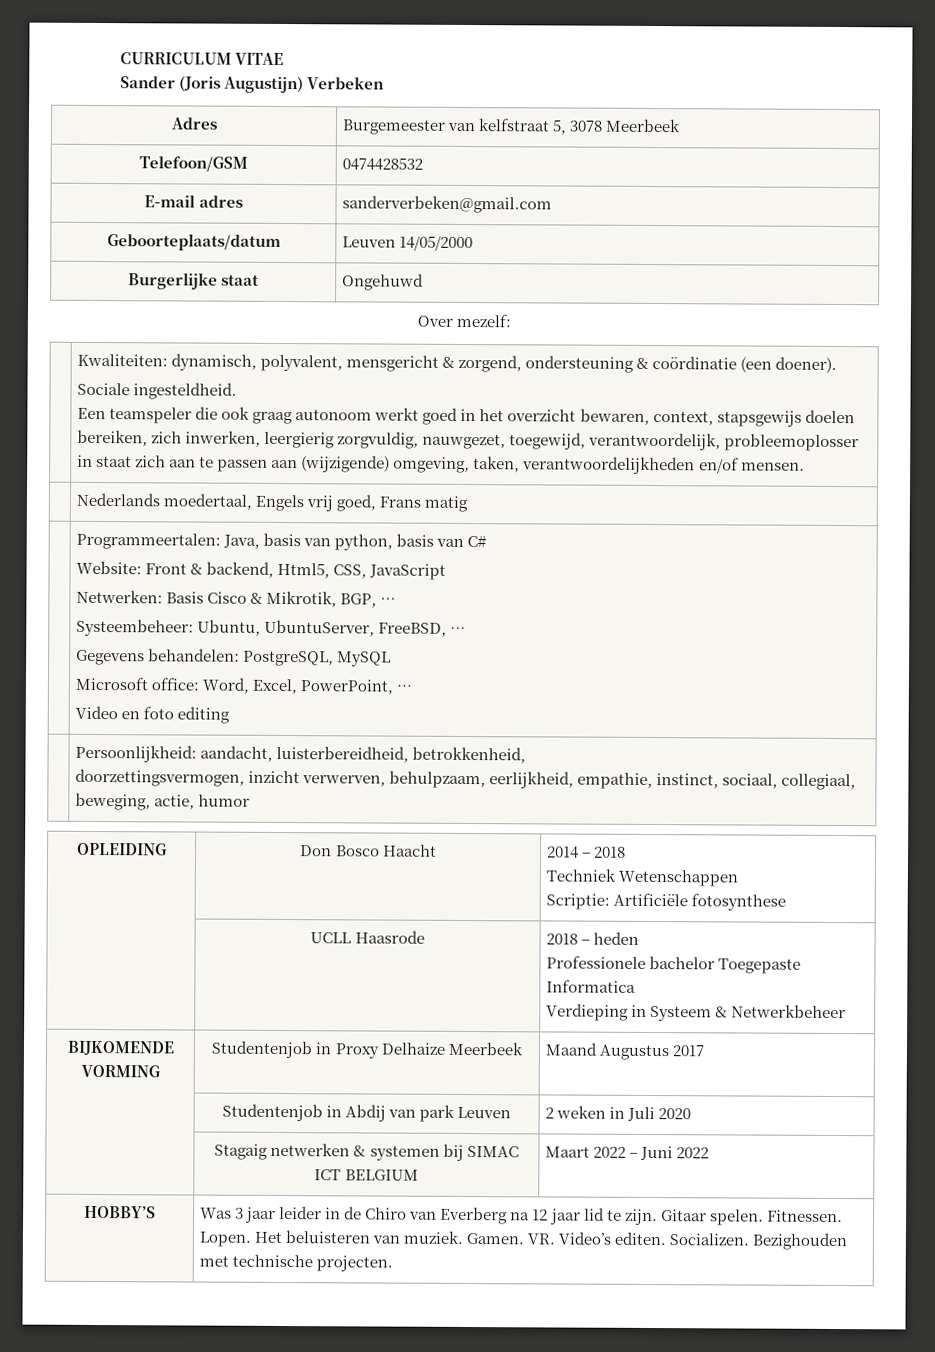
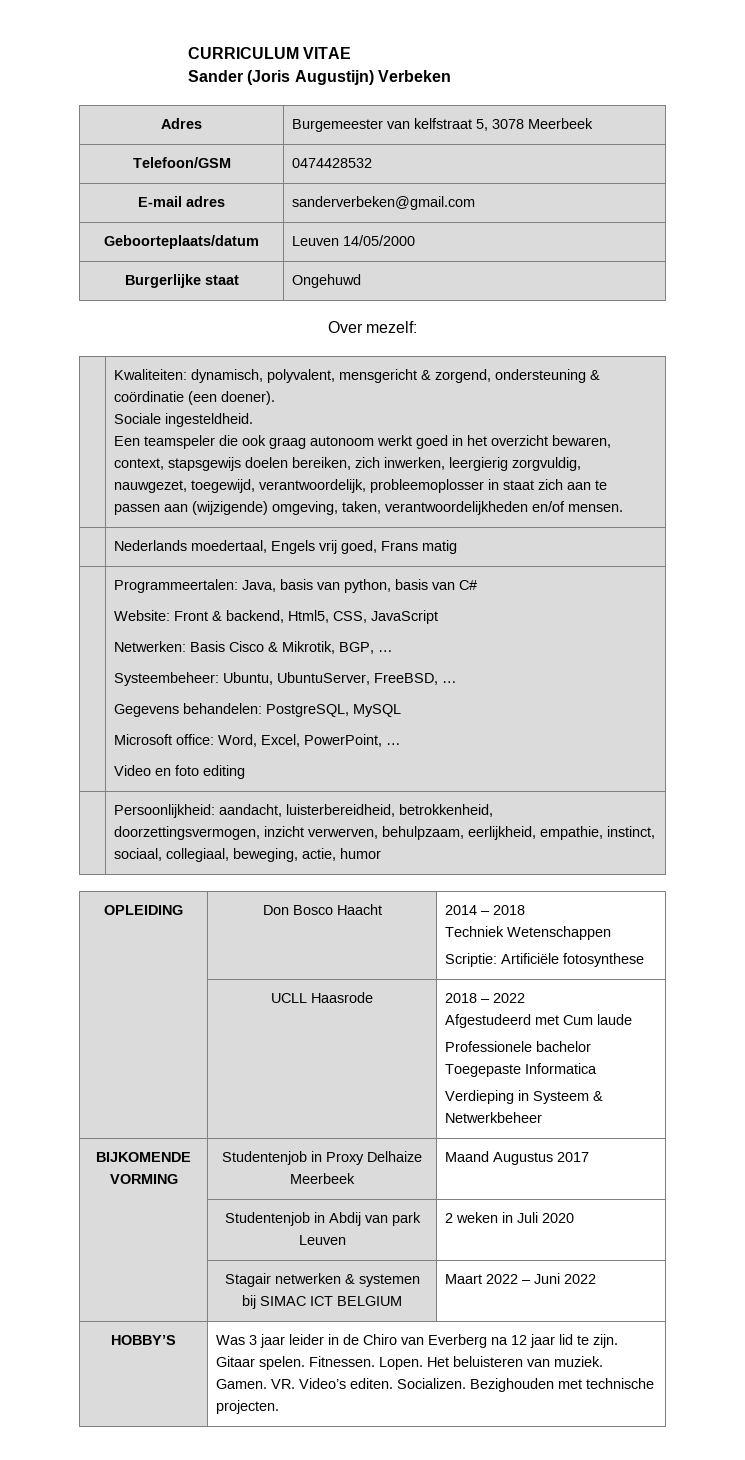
[593,931,640,945] heden -> [493,993,526,1003] [445,1014,633,1028] 2022 // Afgestudeerd met Cum laude
[214,1143,269,1160] Stagaig -> [224,1273,271,1287] Stagair

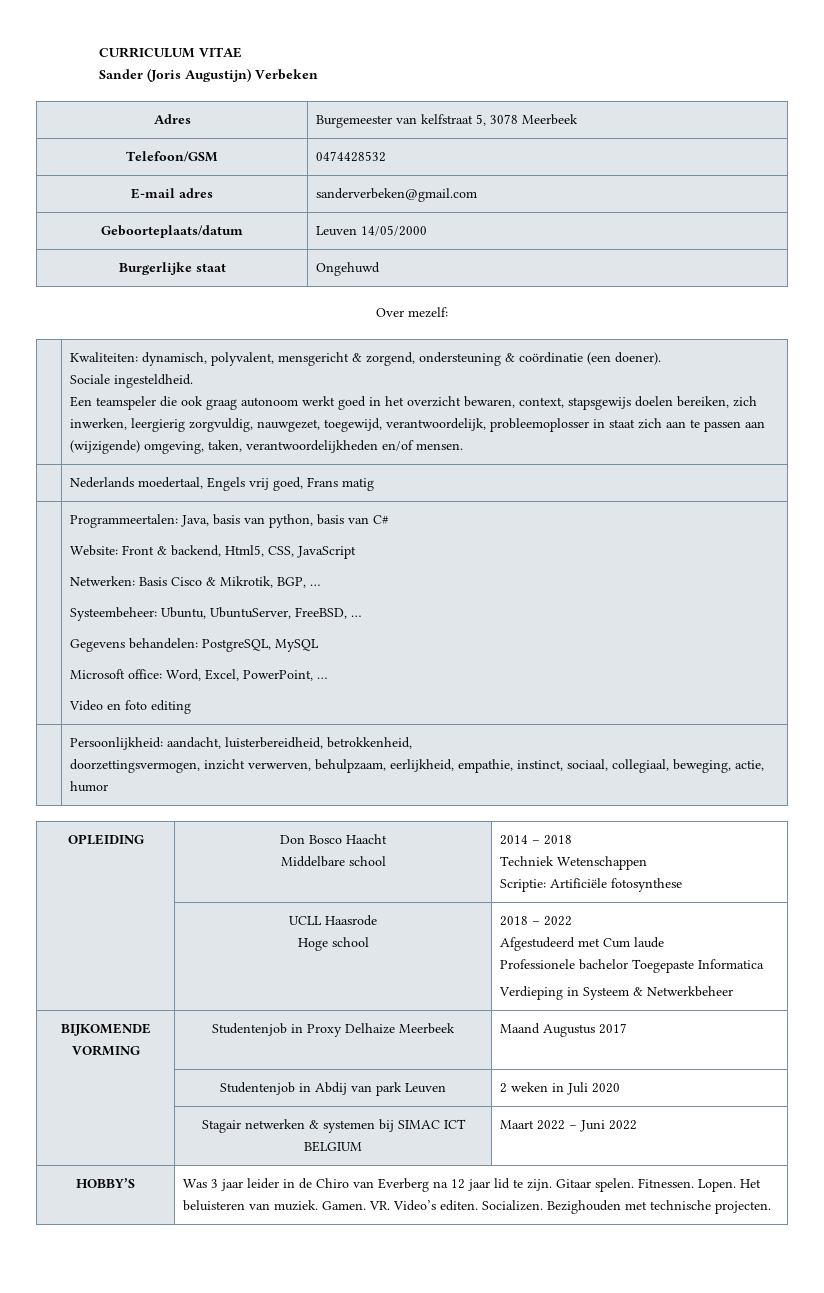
(382, 909) none -> [280,856,386,867] // Middelbare school
(373, 997) none -> [297,937,369,951] // Hoge school

